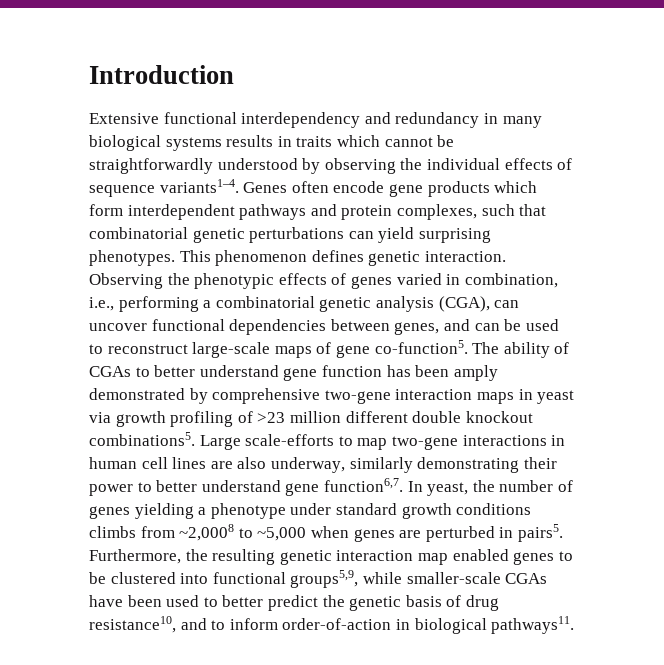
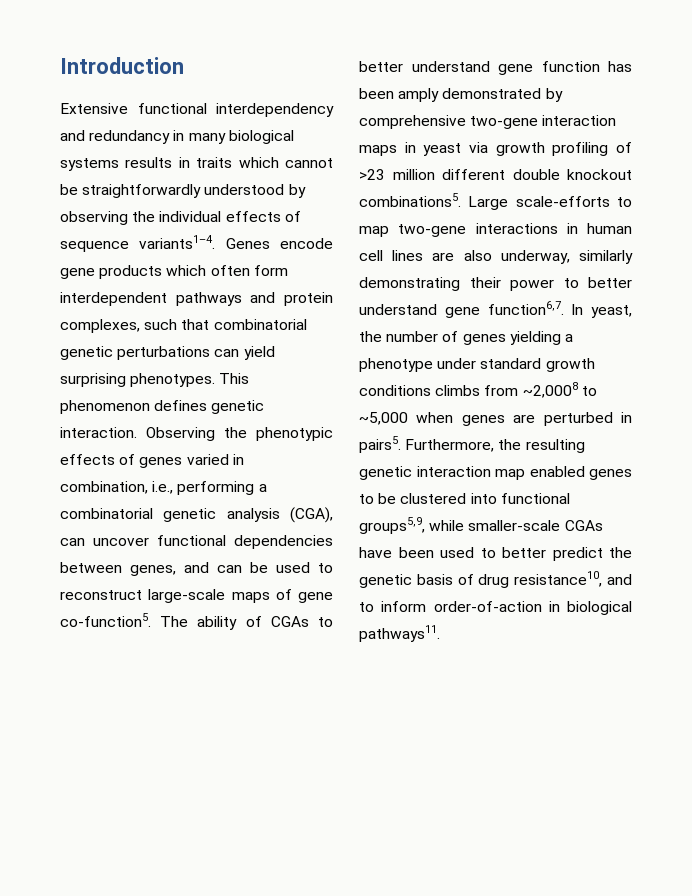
[291,181,329,193] often -> (270, 243) none
(538, 187) none -> [210,265,250,276] often

